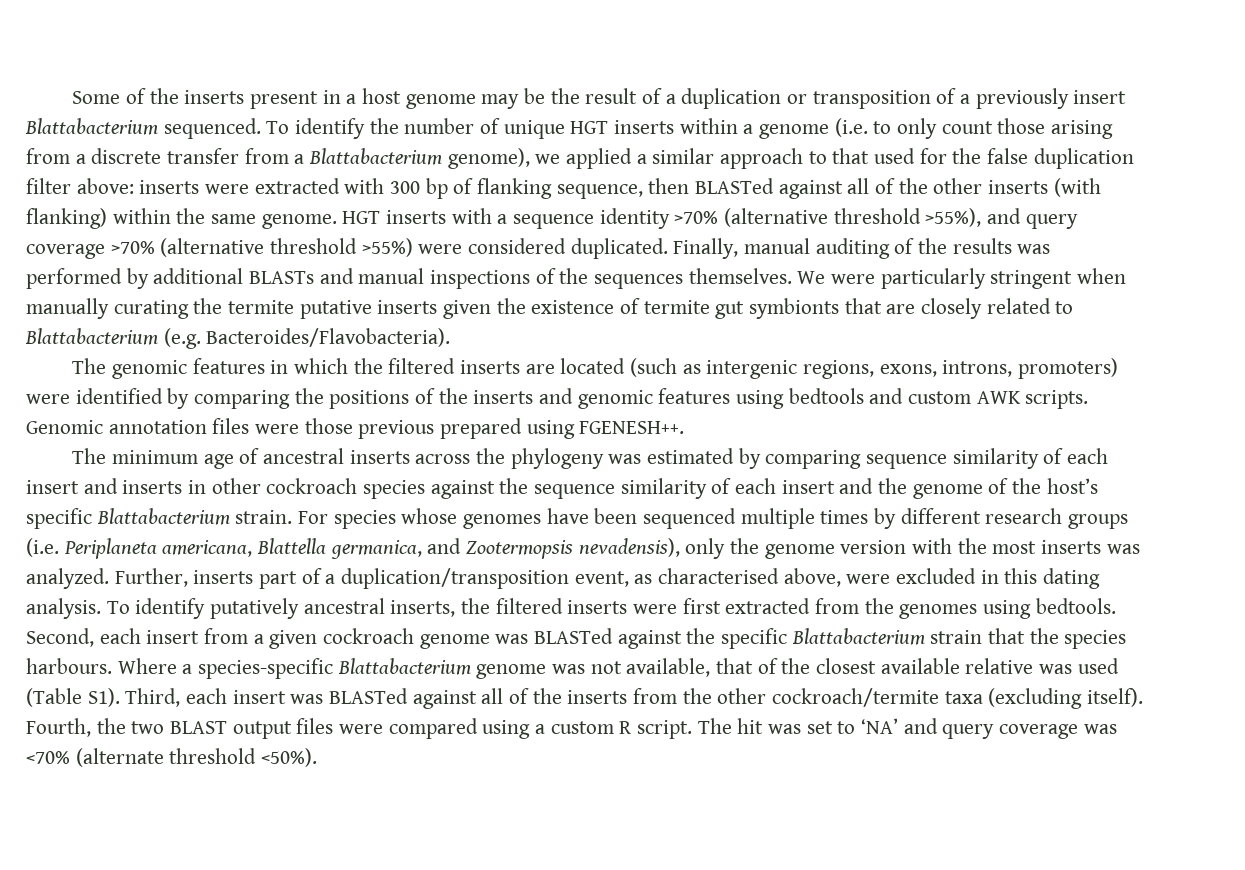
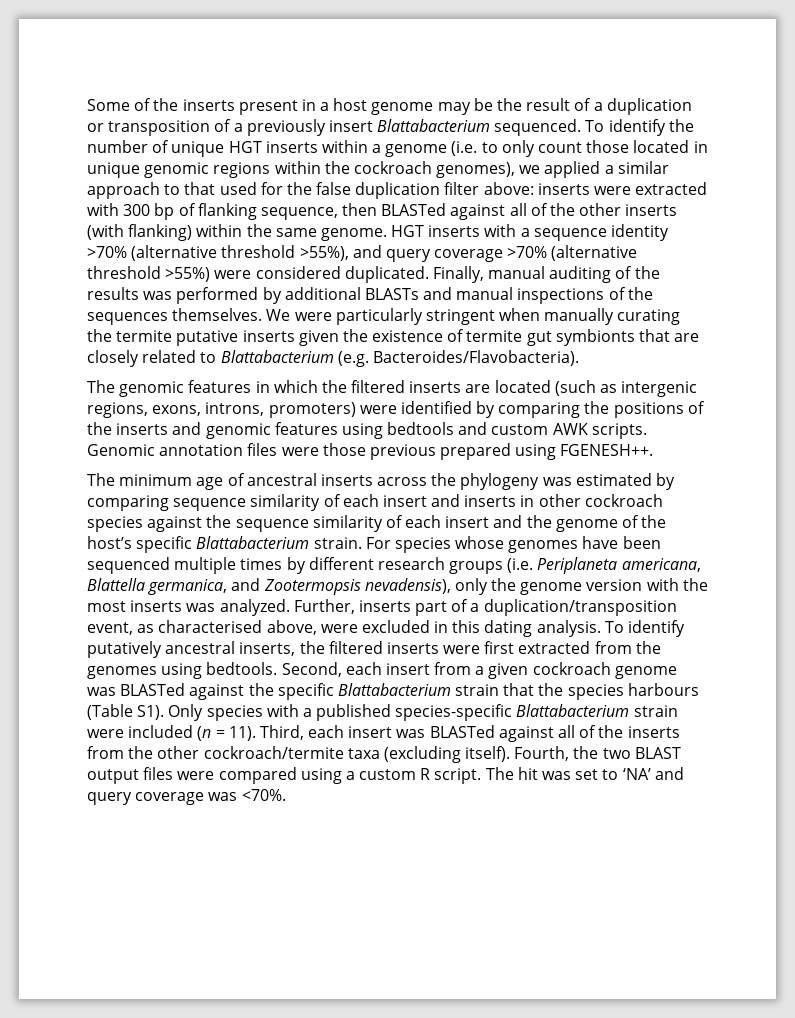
[1051,120,1114,139] [26,148,530,169] arising from a discrete transfer from a Blattabacterium genome), -> [633,140,708,153] [87,161,516,178] located in unique genomic regions within the cockroach genomes),
[26,658,1119,679] [26,688,120,707] harbours. Where a species-specific Blattabacterium genome was not available, that of the closest available relative was used (Table S1). -> [627,683,699,696] [87,704,678,721] [87,725,256,741] harbours (Table S1). Only species with a published species-specific Blattabacterium strain were included (n = 11).
[26,748,318,767] <70% (alternate threshold <50%). -> [241,789,286,801] <70%.

